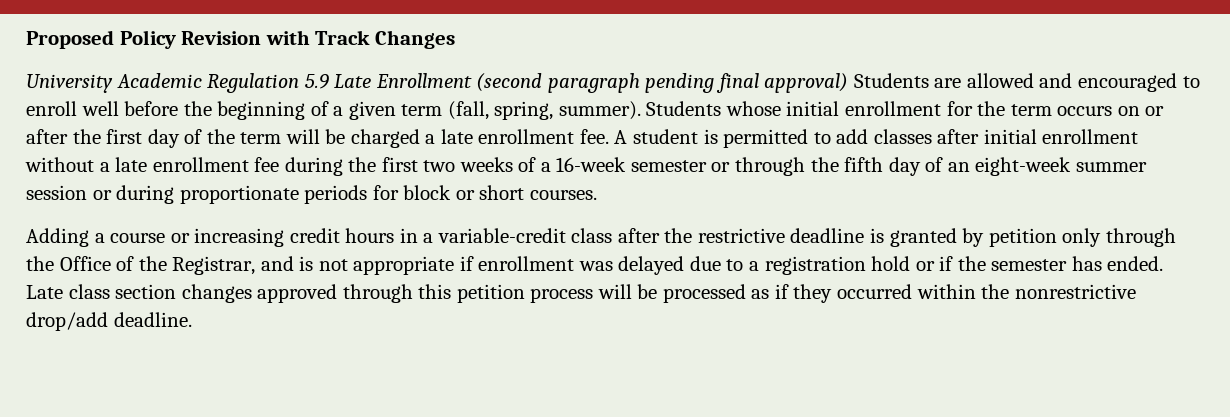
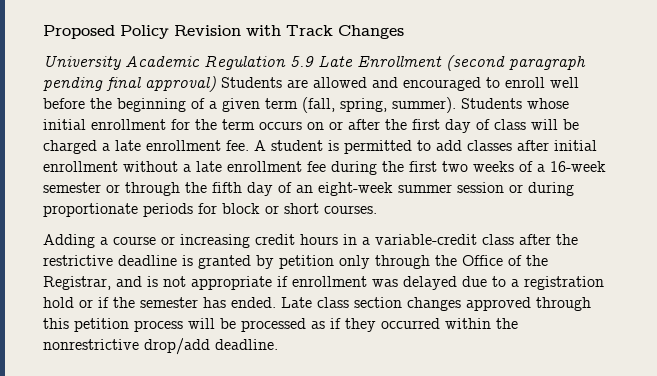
[206,129,282,144] the term -> [494,119,526,130] class

